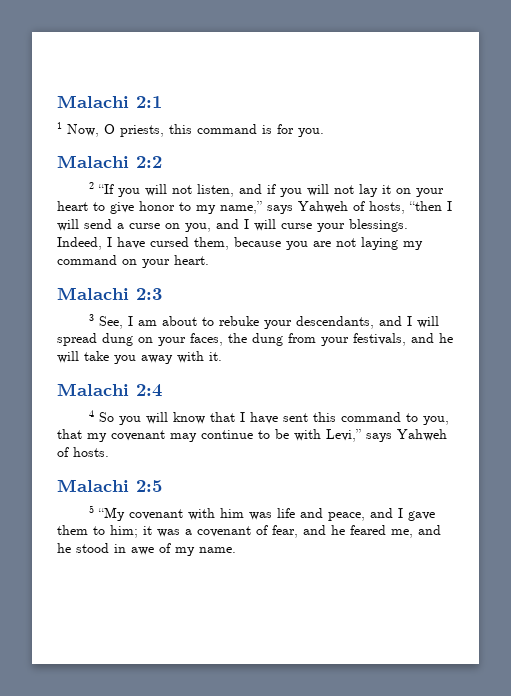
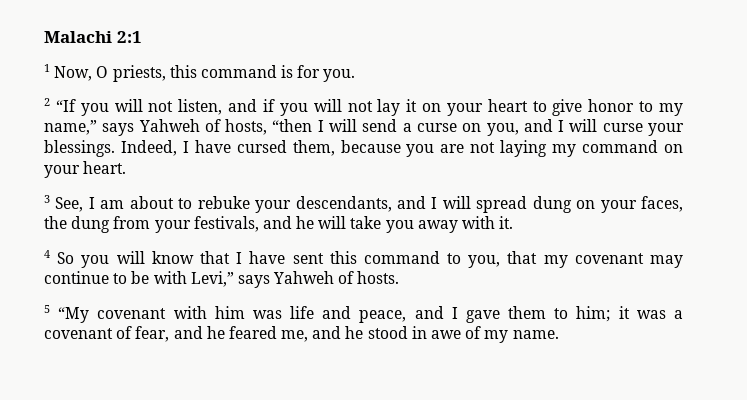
[57,155,162,168] // Malachi 2:2 -> (356, 75) none
[57,287,162,300] // Malachi 2:3 -> (127, 167) none
[57,383,162,397] // Malachi 2:4 -> (514, 222) none
[57,479,162,492] // Malachi 2:5 -> (400, 277) none

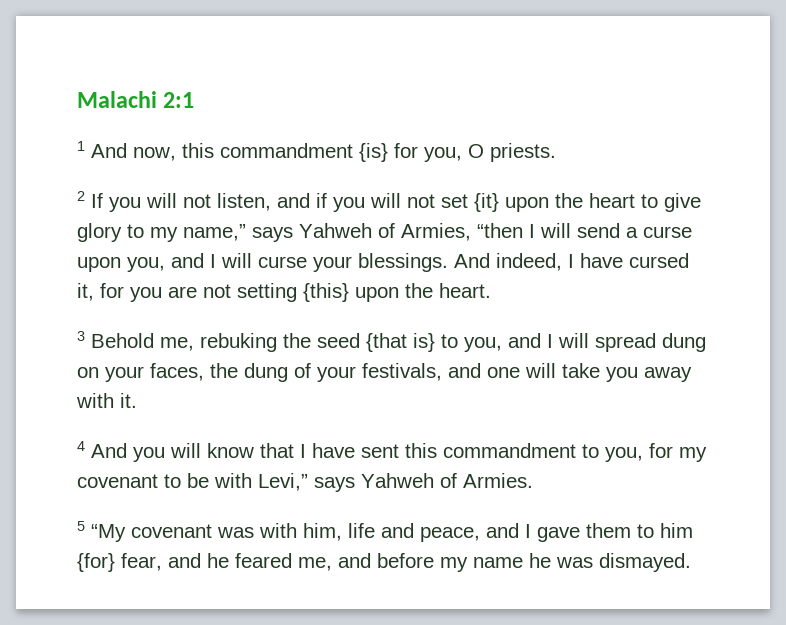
[54,65,356,82] Now, O priests, this command is for you. -> [91,143,556,162] And now, this commandment {is} for you, O priests.
[55,99,76,112] “If -> [91,193,103,208] If
[377,99,483,116] lay it on your -> [441,193,583,212] set {it} upon the
[588,99,635,112] honor -> [77,223,122,242] glory
[225,119,268,135] hosts, -> [401,223,471,241] Armies,
[462,123,482,132] on -> [77,257,121,272] upon
[120,140,177,156] Indeed, -> [454,253,562,271] And indeed,
[292,140,401,156] them, because -> [77,283,124,301] it, for
[500,140,683,157] [44,161,127,178] [44,195,392,213] laying my command on your heart. // 3 See, I am about to rebuke your descendants, -> [237,283,491,302] [77,331,502,352] setting {this} upon the heart. // 3 Behold me, rebuking the seed {that is} to you,
[113,216,151,229] from -> [294,363,311,378] of
[296,216,315,229] he -> [487,367,520,378] one
[57,252,75,264] So -> [91,443,127,458] And
[363,251,538,268] command to you, that -> [443,443,673,462] commandment to you, for
[650,255,683,268] [44,271,109,284] may continue -> (158, 481) none
[357,271,400,284] hosts. -> [463,473,533,488] Armies.
[173,306,282,319] with him was -> [217,523,342,541] was with him,
[576,306,683,322] [44,326,133,339] him; it was a covenant of -> [660,523,693,538] [77,553,115,572] him {for}
[345,326,559,343] he stood in awe of my name. -> [377,553,691,572] before my name he was dismayed.

